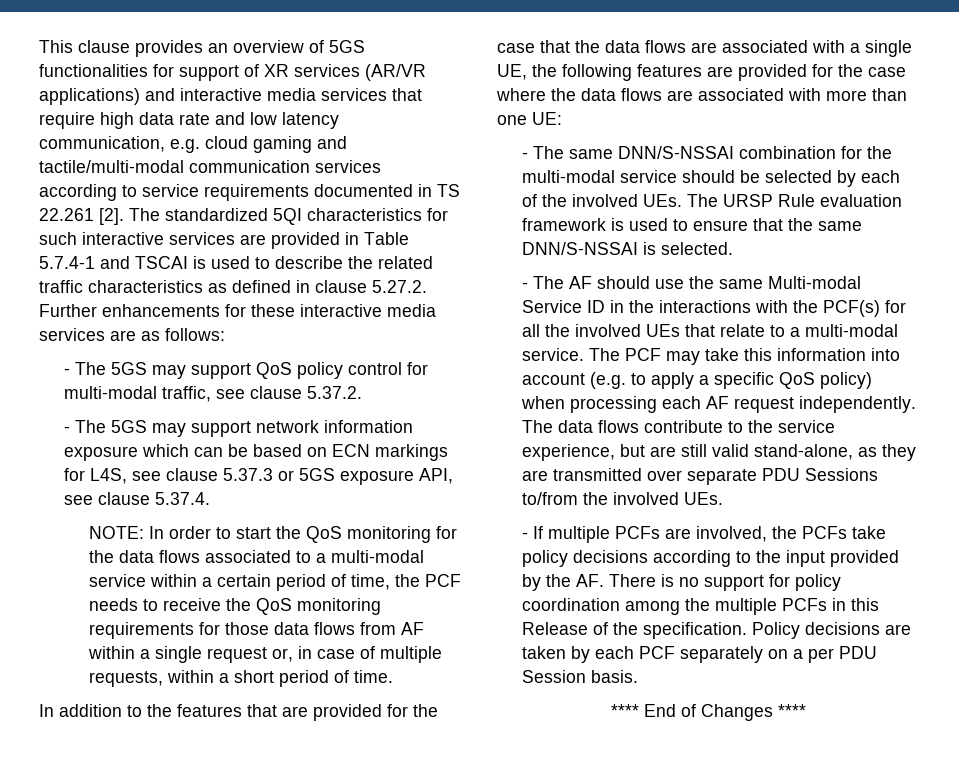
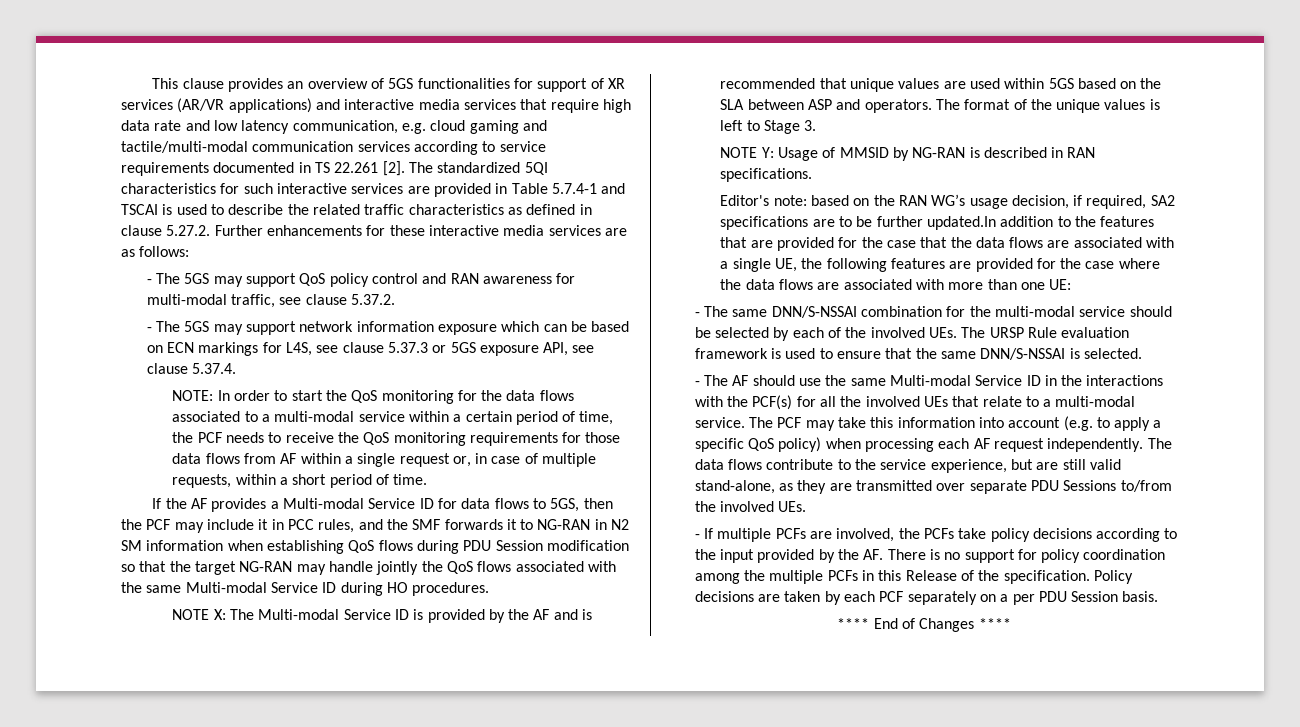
(403, 368) none -> [422,273,552,284] and RAN awareness
[39,704,54,717] In -> [152,498,613,512] [121,519,630,533] [121,540,629,554] [121,561,616,575] [121,582,490,596] [172,609,593,623] [720,78,1162,92] [720,99,1160,113] [720,120,817,134] [720,147,1096,161] [720,168,813,182] [720,194,1175,209] [720,216,996,230] If the AF provides a Multi-modal Service ID for data flows to 5GS, then the PCF may include it in PCC rules, and the SMF forwards it to NG-RAN in N2 SM information when establishing QoS flows during PDU Session modification so that the target NG-RAN may handle jointly the QoS flows associated with the same Multi-modal Service ID during HO procedures. // NOTE X: The Multi-modal Service ID is provided by the AF and is recommended that unique values are used within 5GS based on the SLA between ASP and operators. The format of the unique values is left to Stage 3. // NOTE Y: Usage of MMSID by NG-RAN is described in RAN specifications. // Editor's note: based on the RAN WG’s usage decision, if required, SA2 specifications are to be further updated.In

